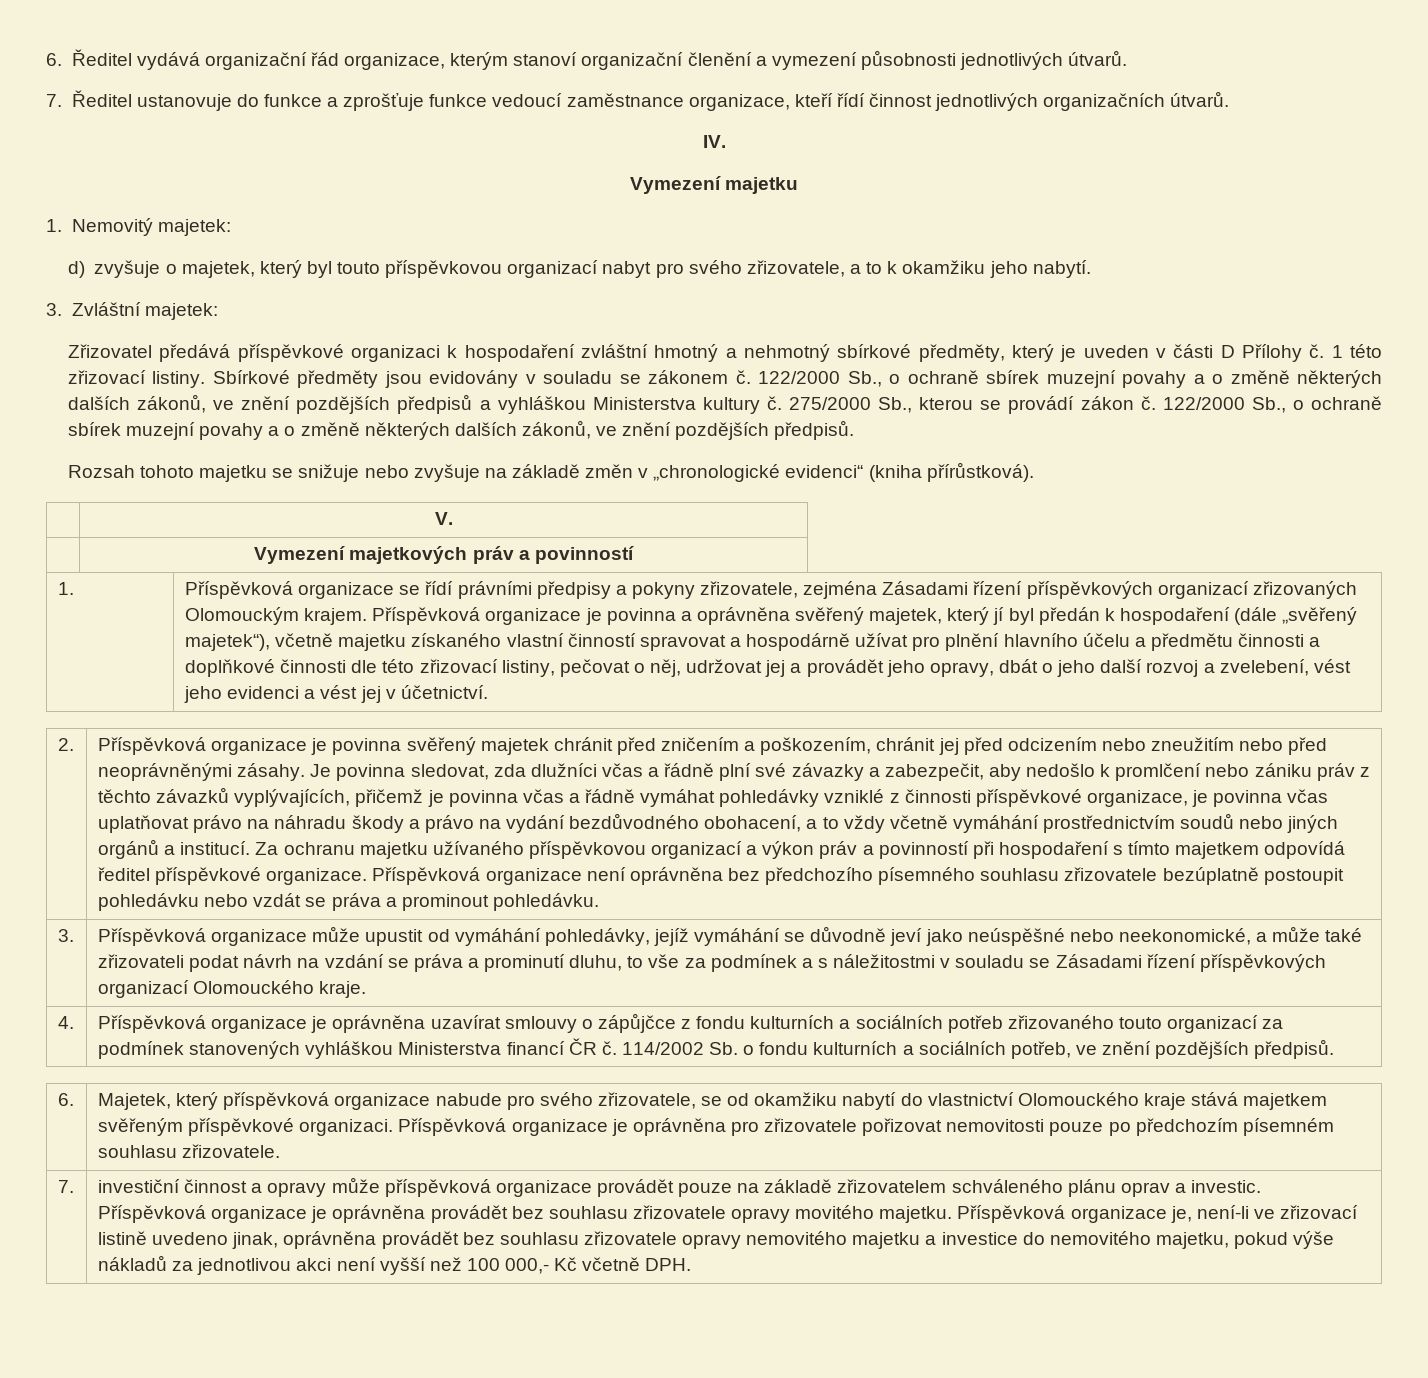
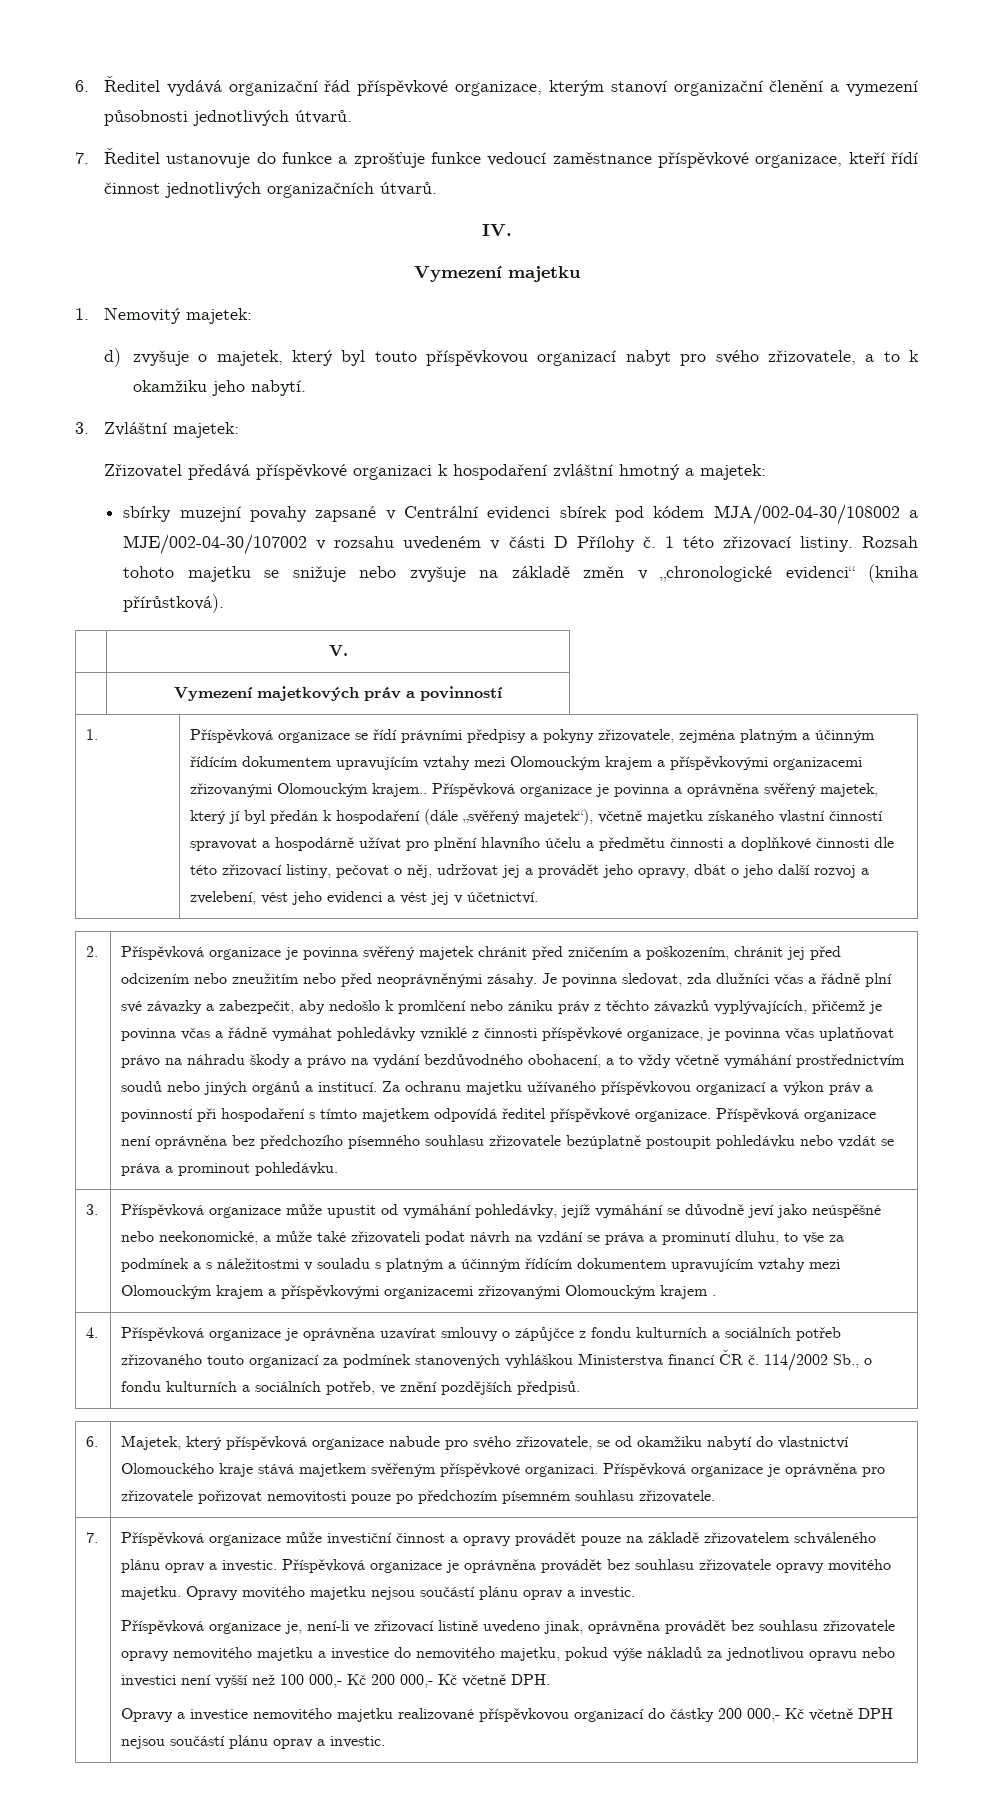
(339, 59) none -> [357,80,449,96] příspěvkové
(684, 100) none -> [657,152,749,168] příspěvkové
[743,344,1149,362] nehmotný sbírkové předměty, který je uveden -> [699,464,766,480] [123,504,918,525] [123,534,482,555] majetek: // sbírky muzejní povahy zapsané v Centrální evidenci sbírek pod kódem MJA/002-04-30/108002 a MJE/002-04-30/107002 v rozsahu uvedeném
[212,370,1383,388] [67,394,1382,414] [67,420,855,440] Sbírkové předměty jsou evidovány v souladu se zákonem č. 122/2000 Sb., o ochraně sbírek muzejní povahy a o změně některých dalších zákonů, ve znění pozdějších předpisů a vyhláškou Ministerstva kultury č. 275/2000 Sb., kterou se provádí zákon č. 122/2000 Sb., o ochraně sbírek muzejní povahy a o změně některých dalších zákonů, ve znění pozdějších předpisů. // -> (853, 544) none
[882,581,1357,599] [184,607,368,625] Zásadami řízení příspěvkových organizací zřizovaných Olomouckým krajem. -> [740,729,876,743] [190,756,863,770] [190,783,428,797] platným a účinným řídícím dokumentem upravujícím vztahy mezi Olomouckým krajem a příspěvkovými organizacemi zřizovanými Olomouckým krajem..
[1029,954,1326,972] [97,980,367,998] se Zásadami řízení příspěvkových organizací Olomouckého kraje. -> [375,1258,841,1272] [121,1285,717,1299] s platným a účinným řídícím dokumentem upravujícím vztahy mezi Olomouckým krajem a příspěvkovými organizacemi zřizovanými Olomouckým krajem .
[709,1042,739,1055] Sb. -> [833,1354,860,1368] Sb.,
(74, 1186) none -> [121,1532,323,1546] Příspěvková organizace může
[331,1177,592,1197] může příspěvková organizace -> (512, 1541) none
(953, 1214) none -> [186,1586,636,1600] Opravy movitého majetku nejsou součástí plánu oprav a investic. //
[296,1258,332,1271] akci -> [809,1647,896,1661] [121,1675,177,1687] opravu nebo investici
(578, 1264) none -> [371,1674,458,1688] 200 000,- Kč
(692, 1264) none -> [121,1708,894,1722] [121,1735,386,1749] // Opravy a investice nemovitého majetku realizované příspěvkovou organizací do částky 200 000,- Kč včetně DPH nejsou součástí plánu oprav a investic.

